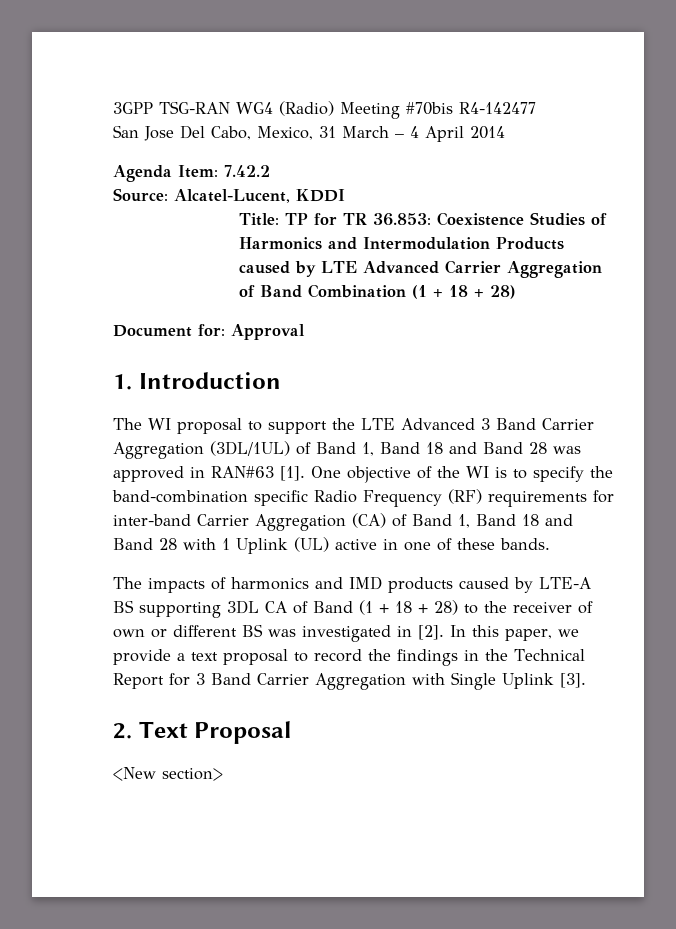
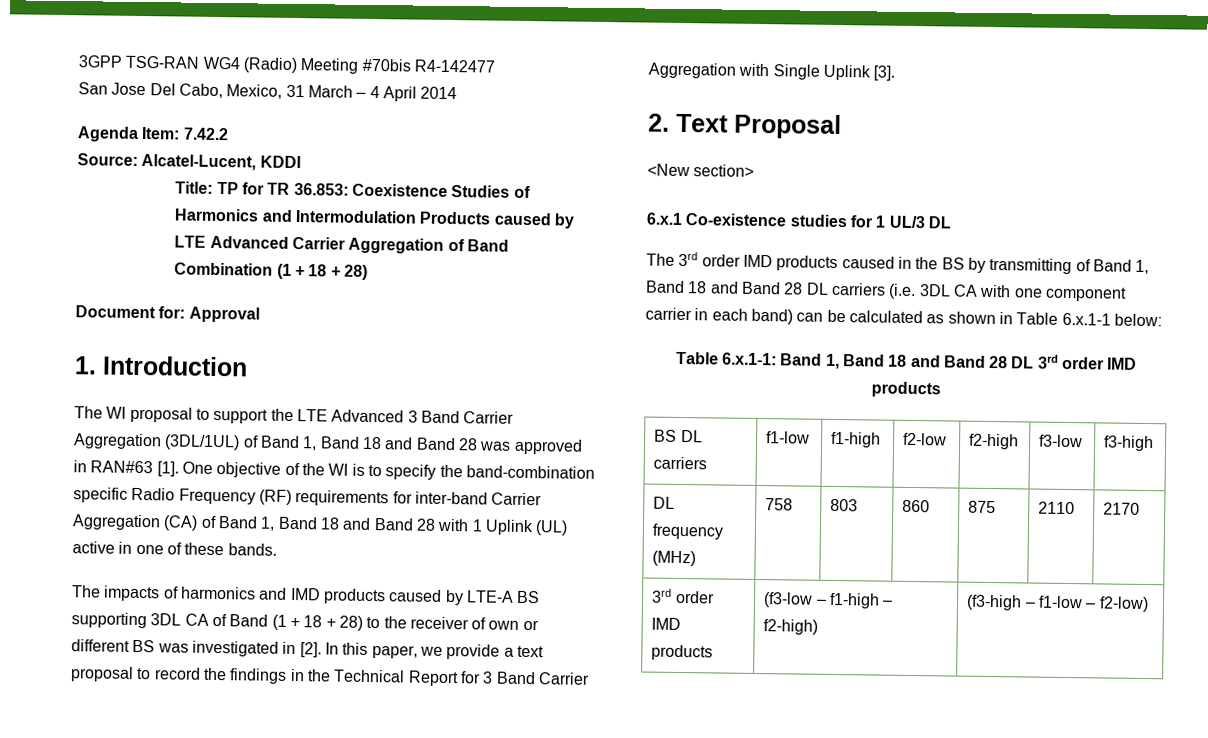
(223, 774) none -> [646,212,951,229] [646,251,1150,275] [645,280,1127,302] [645,307,1162,327] [675,351,1138,370] [870,381,941,398] [654,429,703,443] [653,456,708,470] [766,431,811,444] [831,431,882,448] [903,432,948,446] [969,433,1020,450] [1039,434,1084,448] [1103,435,1155,452] [653,496,676,509] [652,523,725,540] [652,550,697,567] [765,498,794,511] [830,498,859,512] [902,499,931,513] [968,500,997,514] [1038,501,1076,515] [1103,502,1141,515] [651,588,715,604] [651,617,682,631] [651,644,714,661] [763,592,894,609] [763,619,819,635] [966,594,1149,613] // 6.x.1 Co-existence studies for 1 UL/3 DL // The 3rd order IMD products caused in the BS by transmitting of Band 1, Band 18 and Band 28 DL carriers (i.e. 3DL CA with one component carrier in each band) can be calculated as shown in Table 6.x.1-1 below: // Table 6.x.1-1: Band 1, Band 18 and Band 28 DL 3rd order IMD products // BS DL carriers | f1-low | f1-high | f2-low | f2-high | f3-low | f3-high // DL frequency (MHz) | 758 | 803 | 860 | 875 | 2110 | 2170 // 3rd order IMD products | (f3-low – f1-high – f2-high) | (f3-high – f1-low – f2-low)

